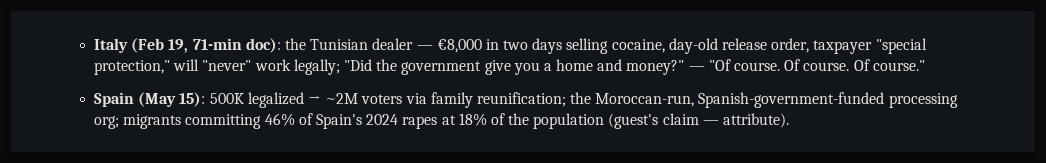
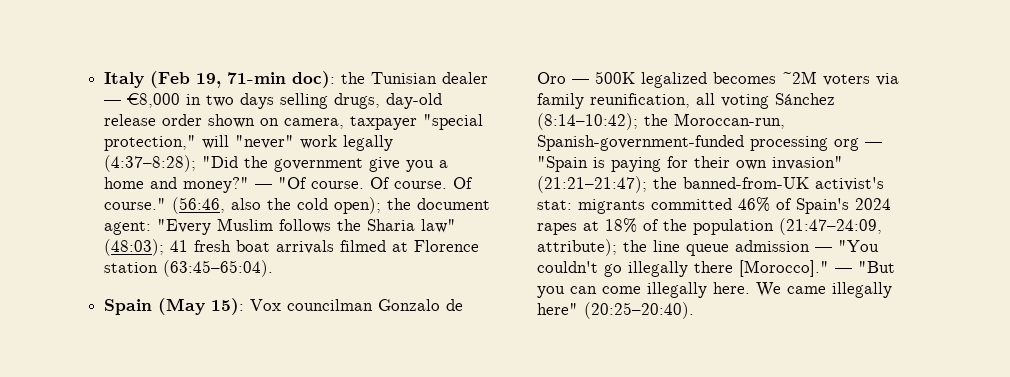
[611,39,665,53] cocaine, -> [334,93,381,109] drugs,
[771,38,810,53] order, -> [162,114,345,129] order shown on camera,
[293,59,340,75] legally; -> [343,135,394,151] [104,155,197,172] legally (4:37–8:28);
[94,92,206,107] // Spain (May 15): -> [172,197,491,214] [104,218,457,235] [104,239,480,256] [104,260,274,277] [104,298,464,315] [537,72,590,84] (56:46, also the cold open); the document agent: "Every Muslim follows the Sharia law" (48:03); 41 fresh boat arrivals filmed at Florence station (63:45–65:04). // Spain (May 15): Vox councilman Gonzalo de Oro —
[307,96,321,104] → -> [713,72,777,84] becomes
[476,92,958,108] [94,114,262,129] reunification; the Moroccan-run, Spanish-government-funded processing org; migrants committing -> [590,93,836,109] [537,113,786,130] [537,135,883,151] [537,156,844,172] [537,176,885,193] [537,198,733,214] reunification, all voting Sánchez (8:14–10:42); the Moroccan-run, Spanish-government-funded processing org — "Spain is paying for their own invasion" (21:21–21:47); the banned-from-UK activist's stat: migrants committed
[608,113,790,129] (guest's claim — attribute). -> [779,218,883,235] [537,239,880,256] [537,260,896,277] [537,282,893,298] [537,302,695,319] (21:47–24:09, attribute); the line queue admission — "You couldn't go illegally there [Morocco]." — "But you can come illegally here. We came illegally here" (20:25–20:40).

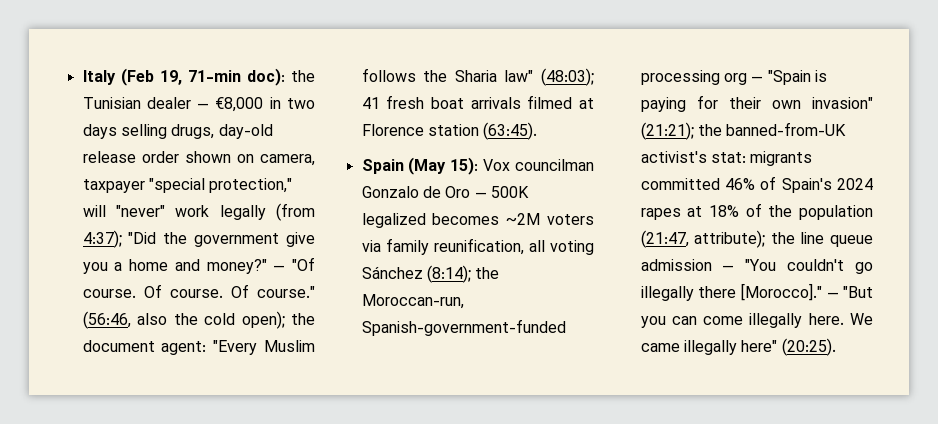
[104,155,197,172] (4:37–8:28); -> [276,203,315,221] [82,230,122,248] (from 4:37);
[163,260,274,277] (63:45–65:04). -> [483,122,538,140] (63:45).
[537,113,639,130] (8:14–10:42); -> [426,265,471,283] (8:14);
[537,176,648,193] (21:21–21:47); -> [640,122,694,140] (21:21);
[779,218,883,235] (21:47–24:09, -> [640,230,689,248] (21:47,
[584,302,695,319] (20:25–20:40). -> [781,338,836,356] (20:25).

